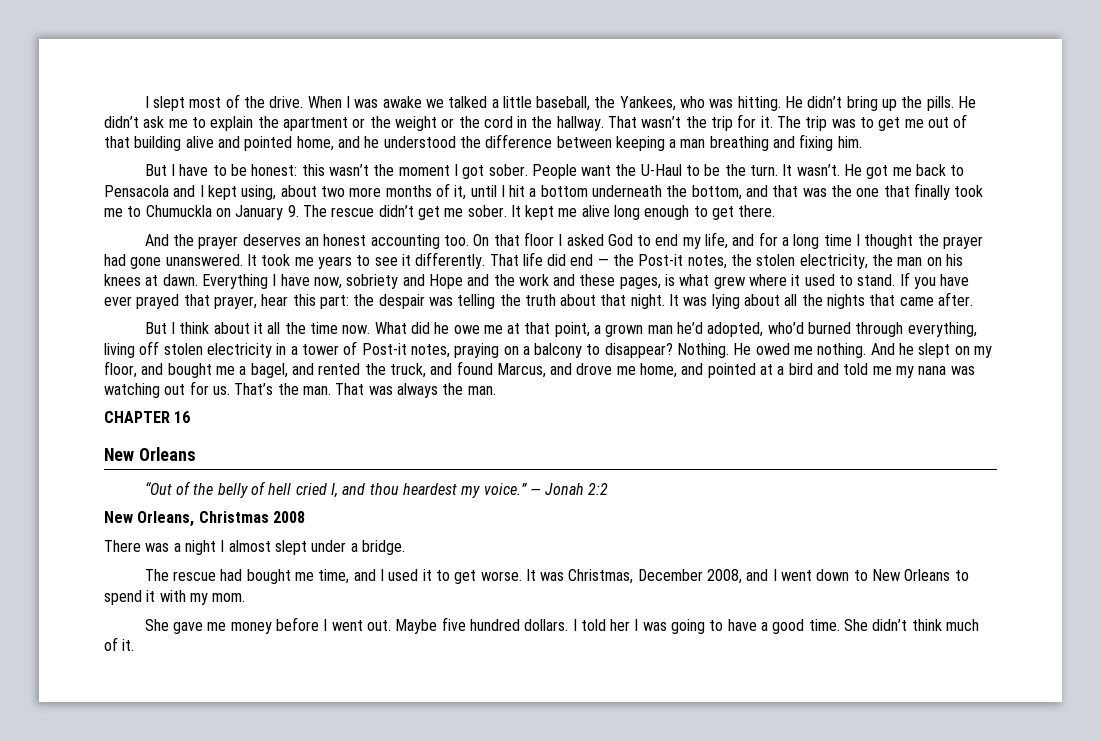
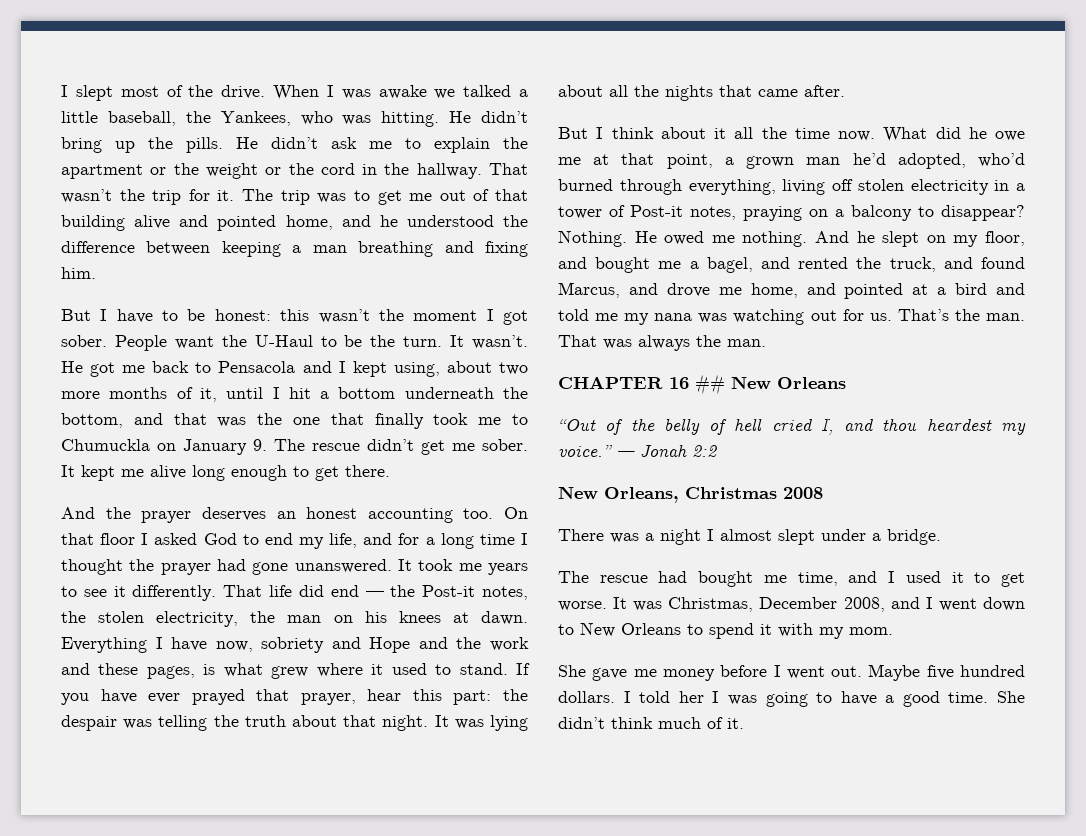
(191, 417) // -> [695,374,725,395] ##

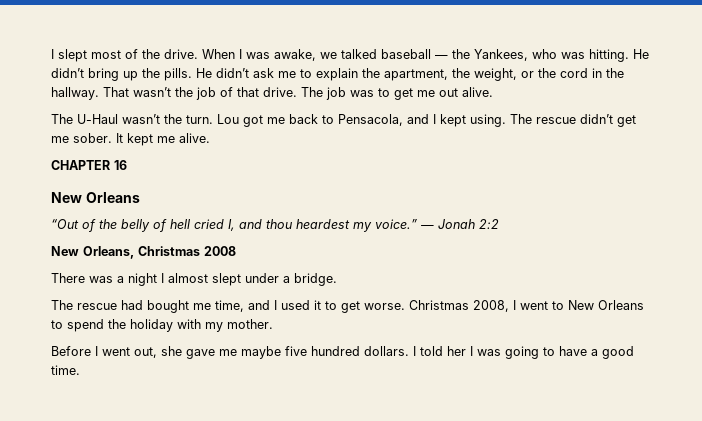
[378,85,427,99] awake -> [274,49,316,61] awake,
[518,89,528,97] [61,111,176,126] a little baseball, -> [381,49,448,59] baseball —
[61,163,258,179] apartment or the weight -> [384,68,517,81] apartment, the weight,
[152,189,310,205] trip for it. The trip -> [196,87,346,100] job of that drive. The job
[473,189,529,201] [61,215,528,231] [61,241,528,257] [61,267,96,279] [61,309,528,325] [61,335,528,351] [61,361,83,373] of that building alive and pointed home, and he understood the difference between keeping a man breathing and fixing him. // But I have to be honest: this wasn’t the moment I got sober. People want the U-Haul to be the turn. It wasn’t. He -> [462,87,493,97] [51,114,239,124] alive. // The U-Haul wasn’t the turn. Lou
[218,361,296,373] Pensacola -> [338,114,403,126] Pensacola,
[393,361,528,377] [61,387,528,402] [61,413,528,429] [61,439,267,455] using, about two more months of it, until I hit a bottom underneath the bottom, and that was the one that finally took me to Chumuckla on January 9. -> [470,114,506,127] using.
[150,465,390,481] [61,507,528,523] [61,533,529,549] [61,559,528,575] [61,585,528,601] [61,611,528,627] [61,637,529,653] [61,663,530,679] [61,689,528,705] [61,715,528,731] [558,85,845,101] [558,127,1025,142] [558,153,1025,169] [558,179,1025,195] [558,205,1025,221] [558,230,1025,247] [558,257,1025,273] [558,282,1025,299] [558,309,1025,325] [558,335,766,351] alive long enough to get there. // And the prayer deserves an honest accounting too. On that floor I asked God to end my life, and for a long time I thought the prayer had gone unanswered. It took me years to see it differently. That life did end — the Post-it notes, the stolen electricity, the man on his knees at dawn. Everything I have now, sobriety and Hope and the work and these pages, is what grew where it used to stand. If you have ever prayed that prayer, hear this part: the despair was telling the truth about that night. It was lying about all the nights that came after. // But I think about it all the time now. What did he owe me at that point, a grown man he’d adopted, who’d burned through everything, living off stolen electricity in a tower of Post-it notes, praying on a balcony to disappear? Nothing. He owed me nothing. And he slept on my floor, and bought me a bagel, and rented the truck, and found Marcus, and drove me home, and pointed at a bird and told me my nana was watching out for us. That’s the man. That was always the man. -> [179,133,210,143] alive.
[695,374,725,395] ## -> (127, 165) //
[613,597,1025,612] It was Christmas, December 2008, and I went down -> [409,300,548,312] Christmas 2008, I went
[760,623,893,639] [558,664,921,681] it with my mom. // She gave me money before I went out. Maybe -> [108,319,273,332] [51,346,281,359] the holiday with my mother. // Before I went out, she gave me maybe
[997,691,1025,703] [558,717,744,729] She didn’t think much of it. -> (80, 370) none

